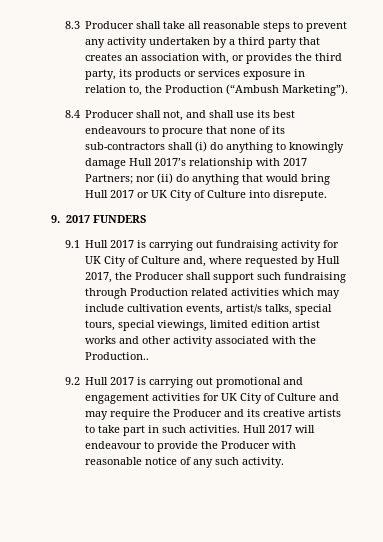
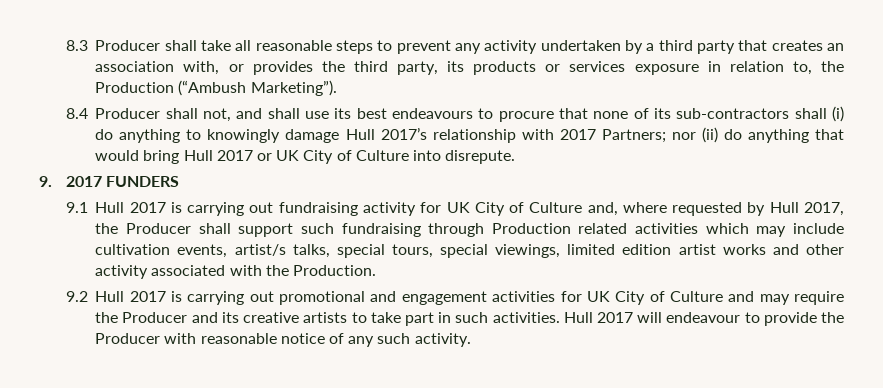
[85,352,150,360] Production.. -> [293,265,377,276] Production.

